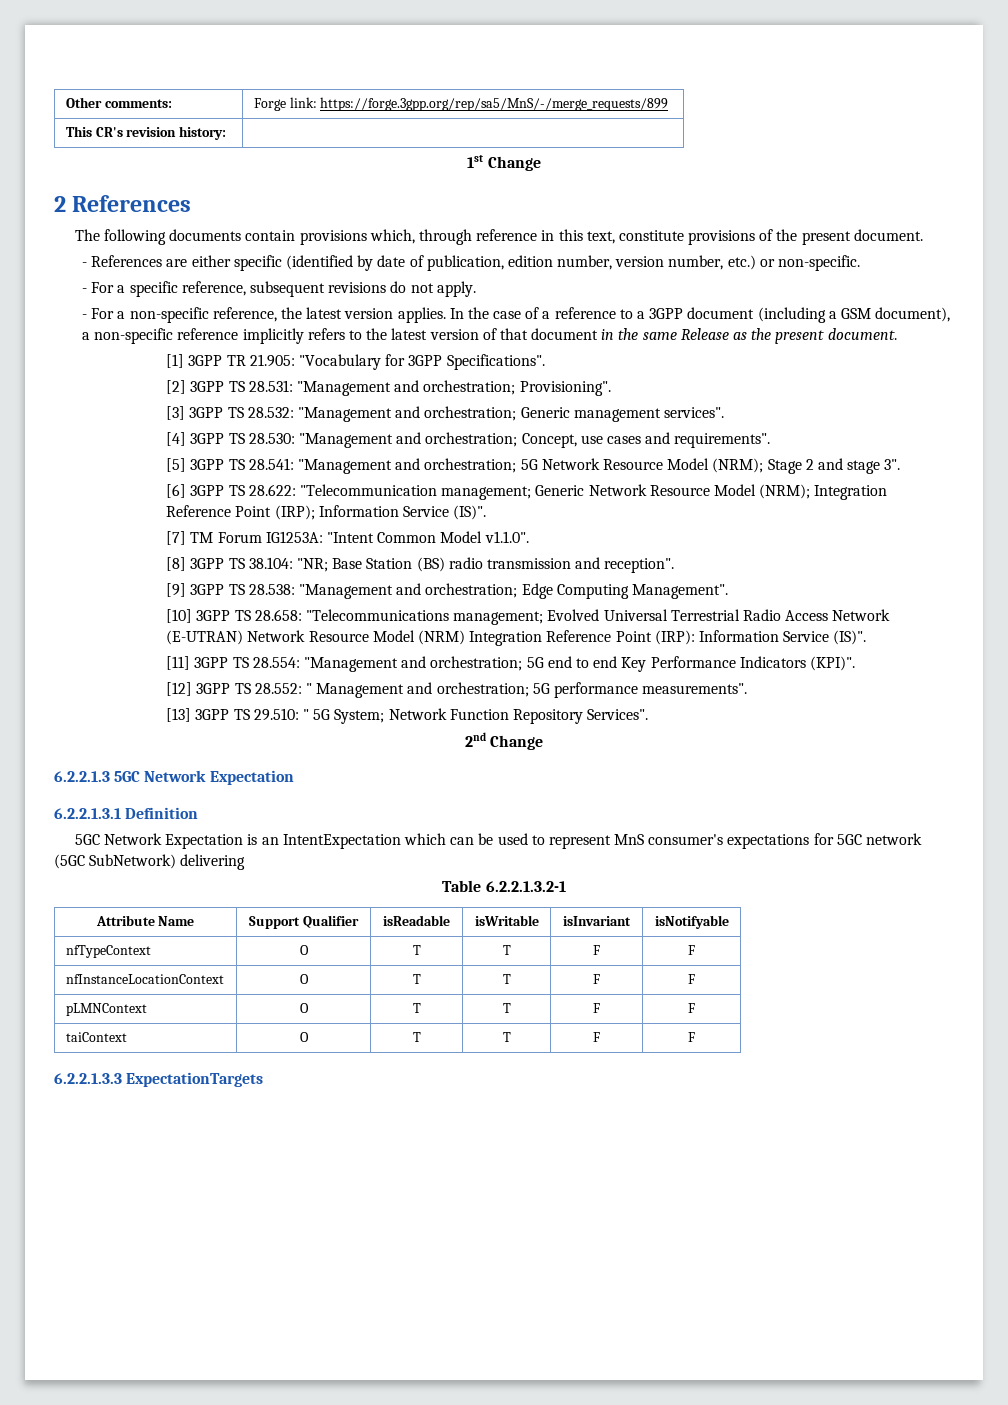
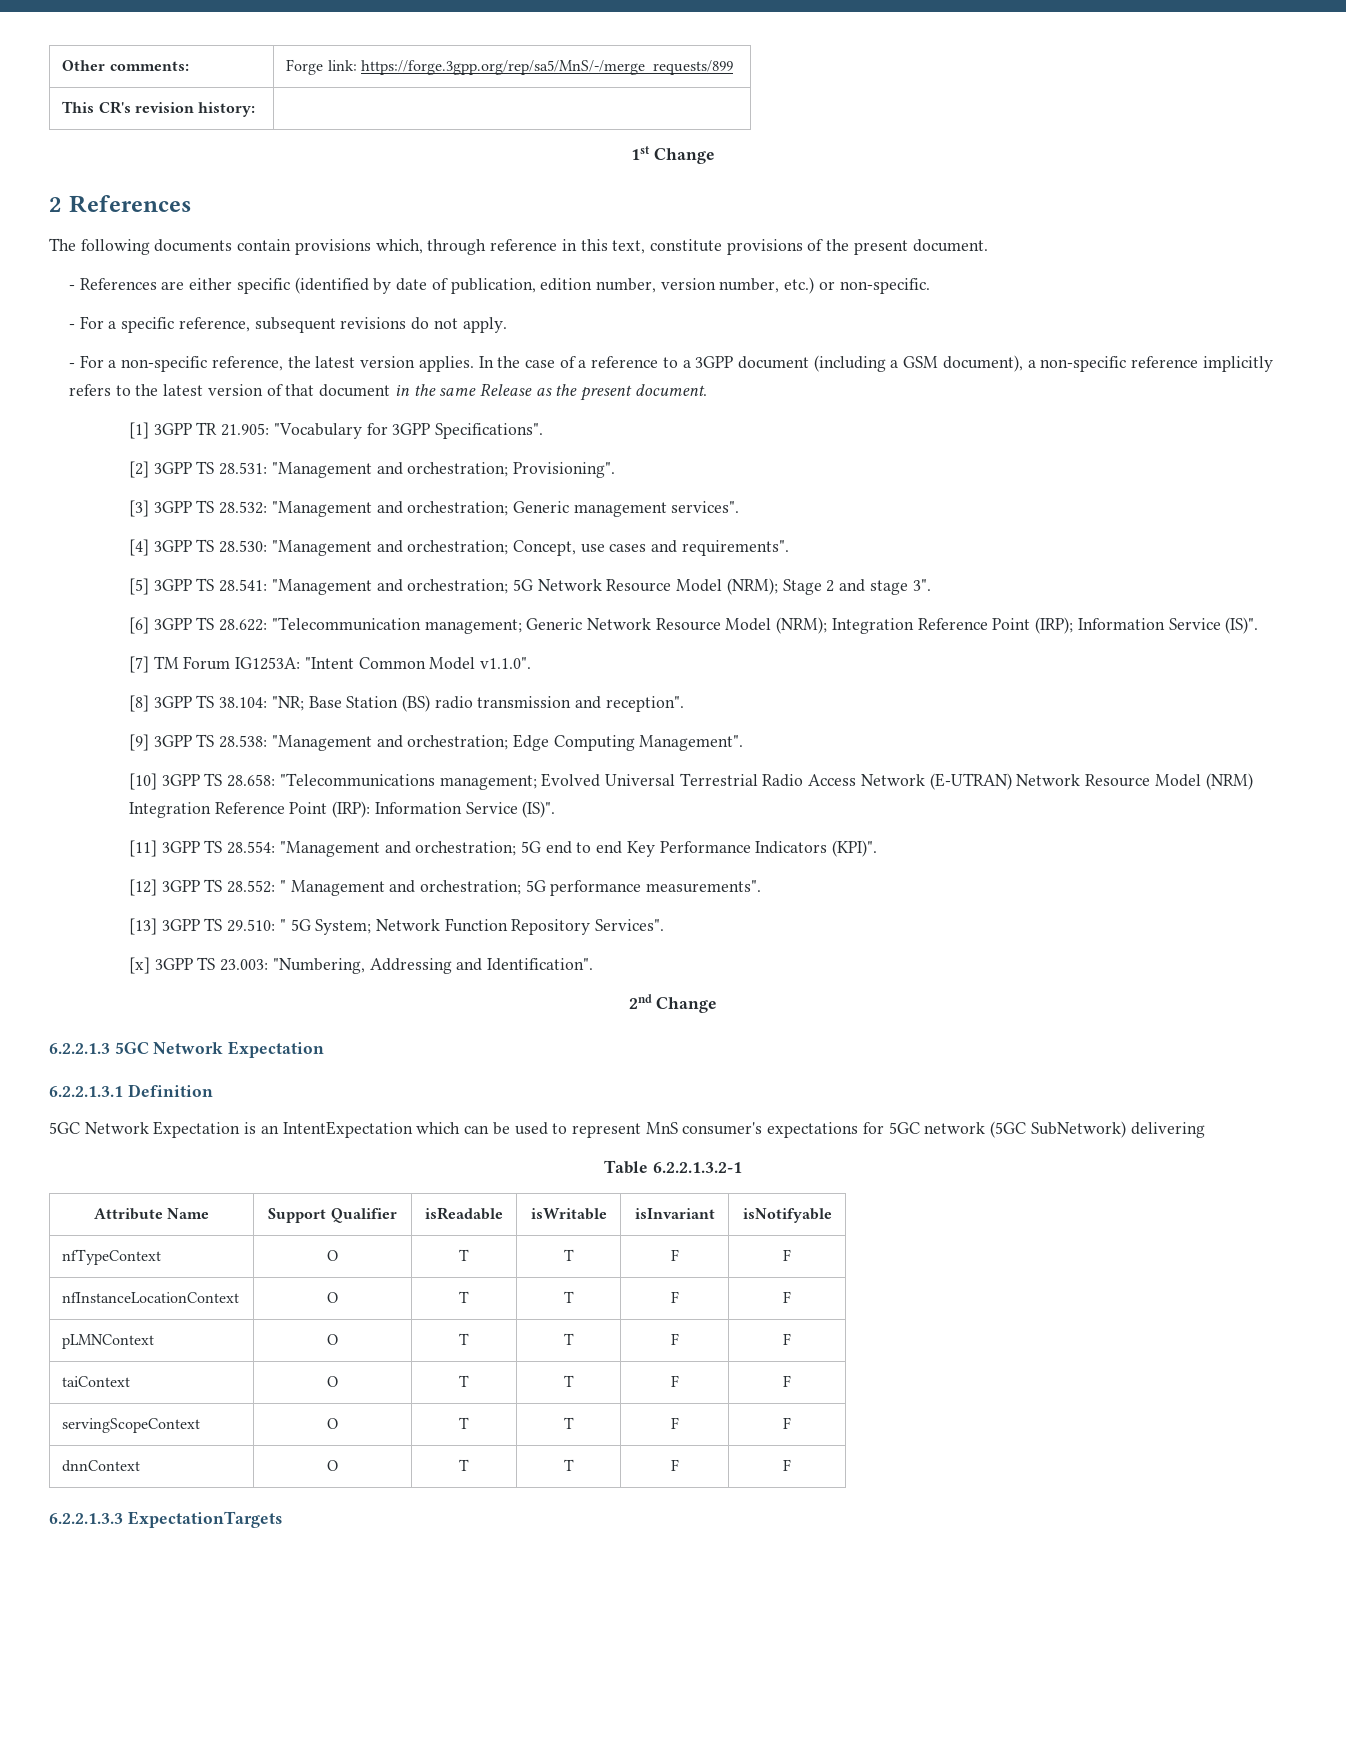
(649, 714) none -> [128,957,593,974] // [x] 3GPP TS 23.003: "Numbering, Addressing and Identification".
(696, 1037) none -> [62,1418,201,1433] [327,1418,338,1429] [459,1417,469,1429] [563,1417,574,1429] [670,1417,679,1429] [783,1417,791,1429] [62,1460,141,1472] [327,1460,338,1471] [459,1459,469,1471] [563,1459,574,1471] [670,1459,679,1471] [783,1459,791,1471] // servingScopeContext | O | T | T | F | F // dnnContext | O | T | T | F | F

